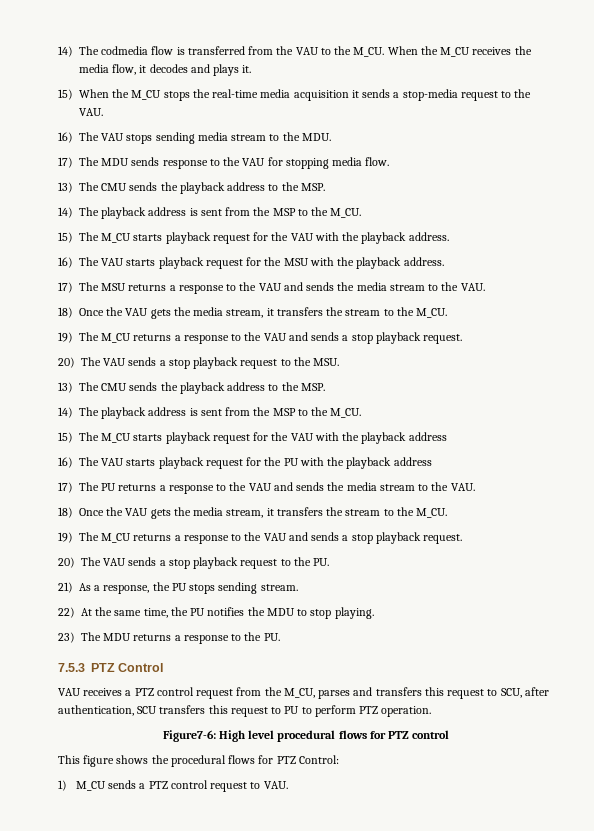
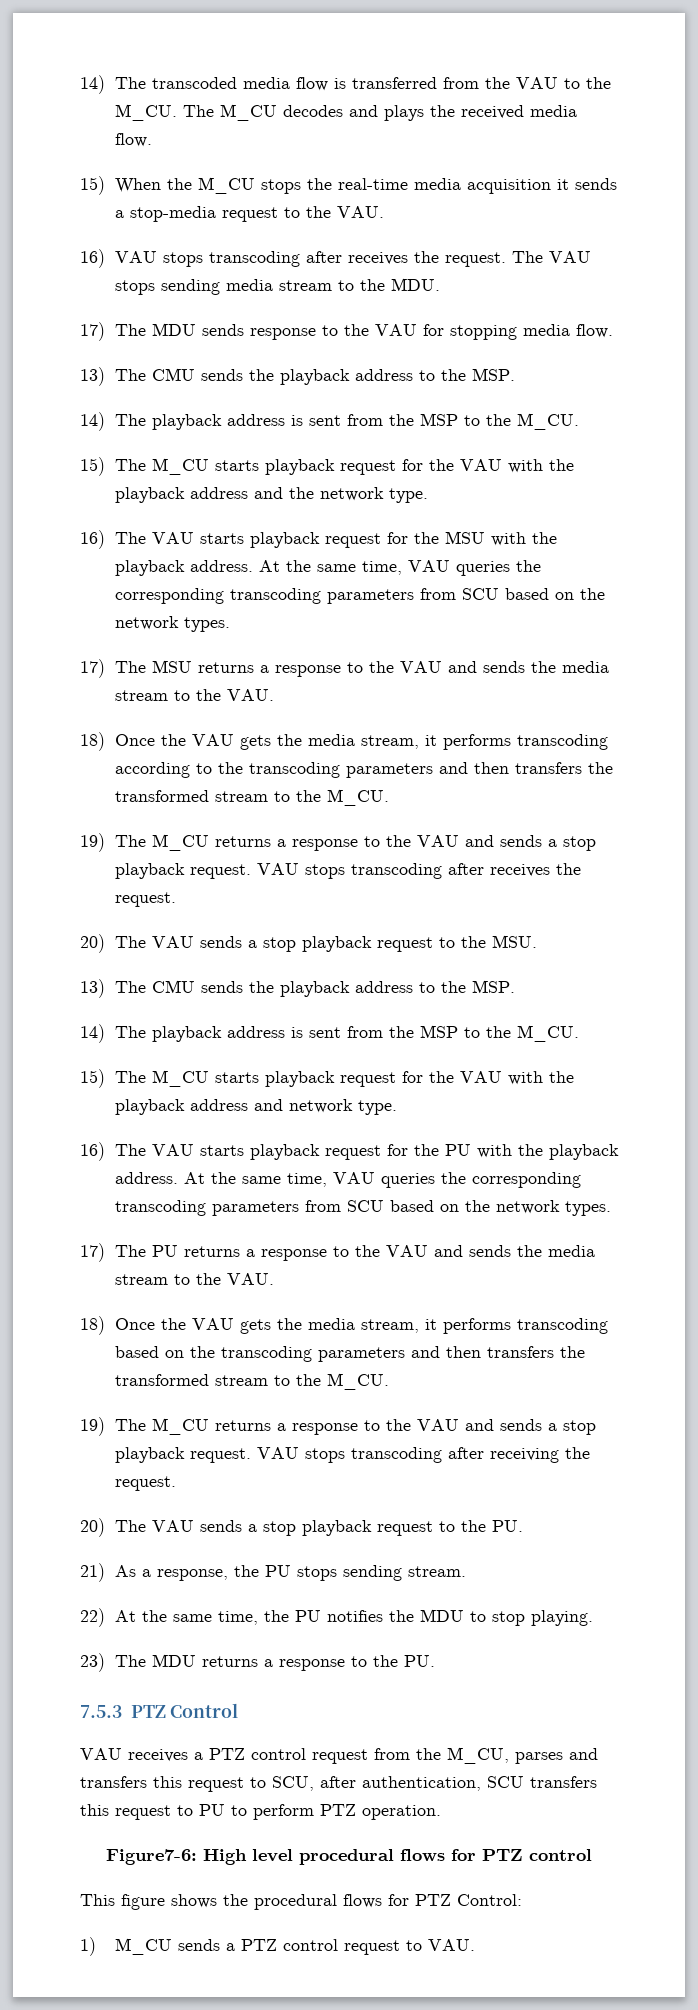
[58,46,149,57] 14) The codmedia -> [80,75,290,94] 14) The transcoded media
[387,46,532,57] [79,64,252,76] When the M_CU receives the media flow, it decodes and plays it. -> [182,104,577,121] [114,133,152,147] The M_CU decodes and plays the received media flow.
(73, 137) none -> [114,251,506,267] VAU stops transcoding after receives the request.
[408,232,449,241] address. -> [189,487,428,503] address and the network type.
(444, 261) none -> [258,560,541,576] [114,588,605,604] [114,616,230,632] At the same time, VAU queries the corresponding transcoding parameters from SCU based on the network types.
[276,307,344,316] transfers the -> [442,734,608,750] [114,762,613,778] [114,790,209,802] performs transcoding according to the transcoding parameters and then transfers the transformed
(463, 339) none -> [256,863,581,879] [114,892,176,907] VAU stops transcoding after receives the request.
(447, 436) none -> [253,1099,397,1115] and network type.
[393,457,432,466] address -> [114,1172,581,1188] [114,1200,611,1216] address. At the same time, VAU queries the corresponding transcoding parameters from SCU based on the network types.
[276,507,344,516] transfers the -> [442,1318,608,1334] [114,1346,585,1362] [114,1374,209,1386] performs transcoding based on the transcoding parameters and then transfers the transformed
(463, 539) none -> [256,1447,590,1463] [114,1476,176,1491] VAU stops transcoding after receiving the request.

